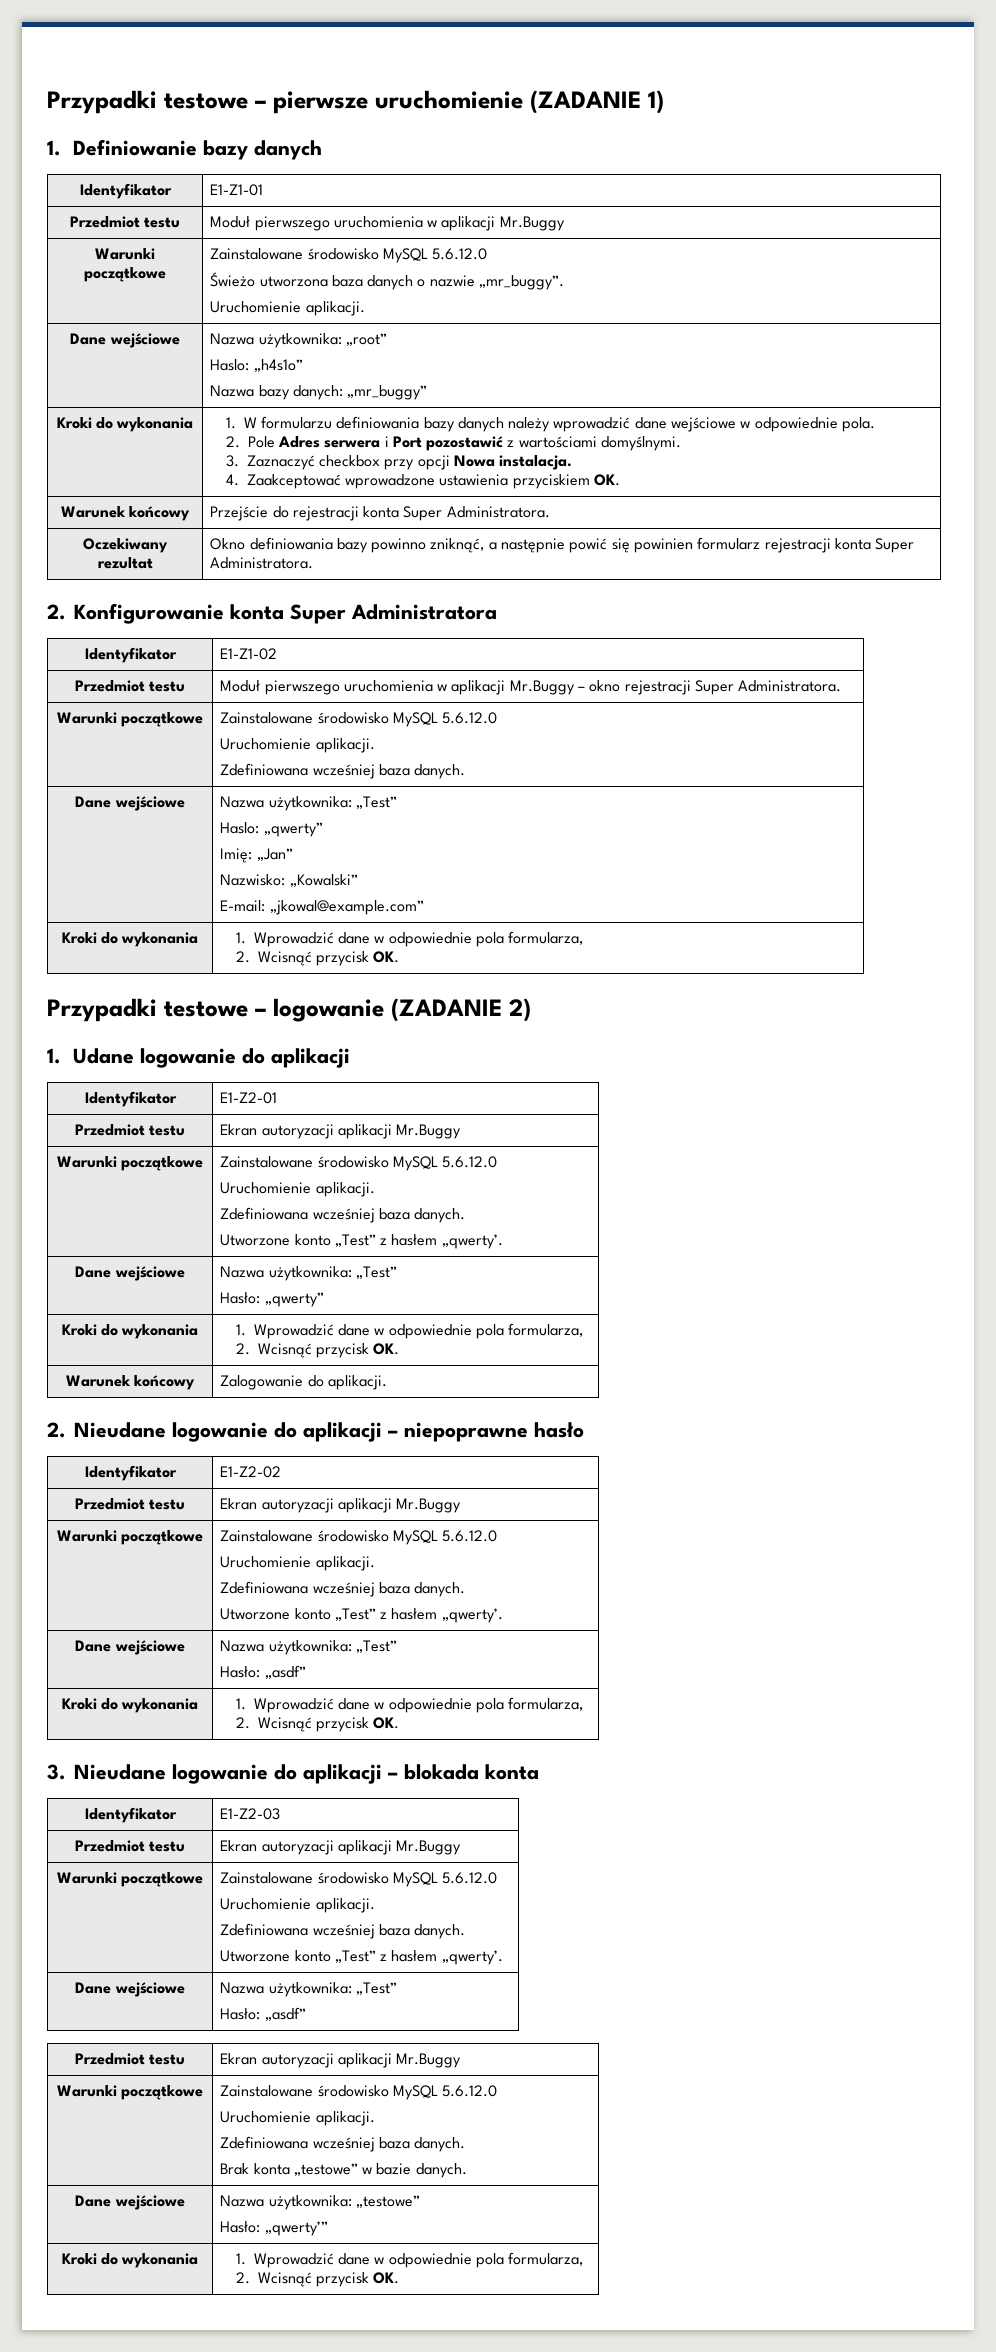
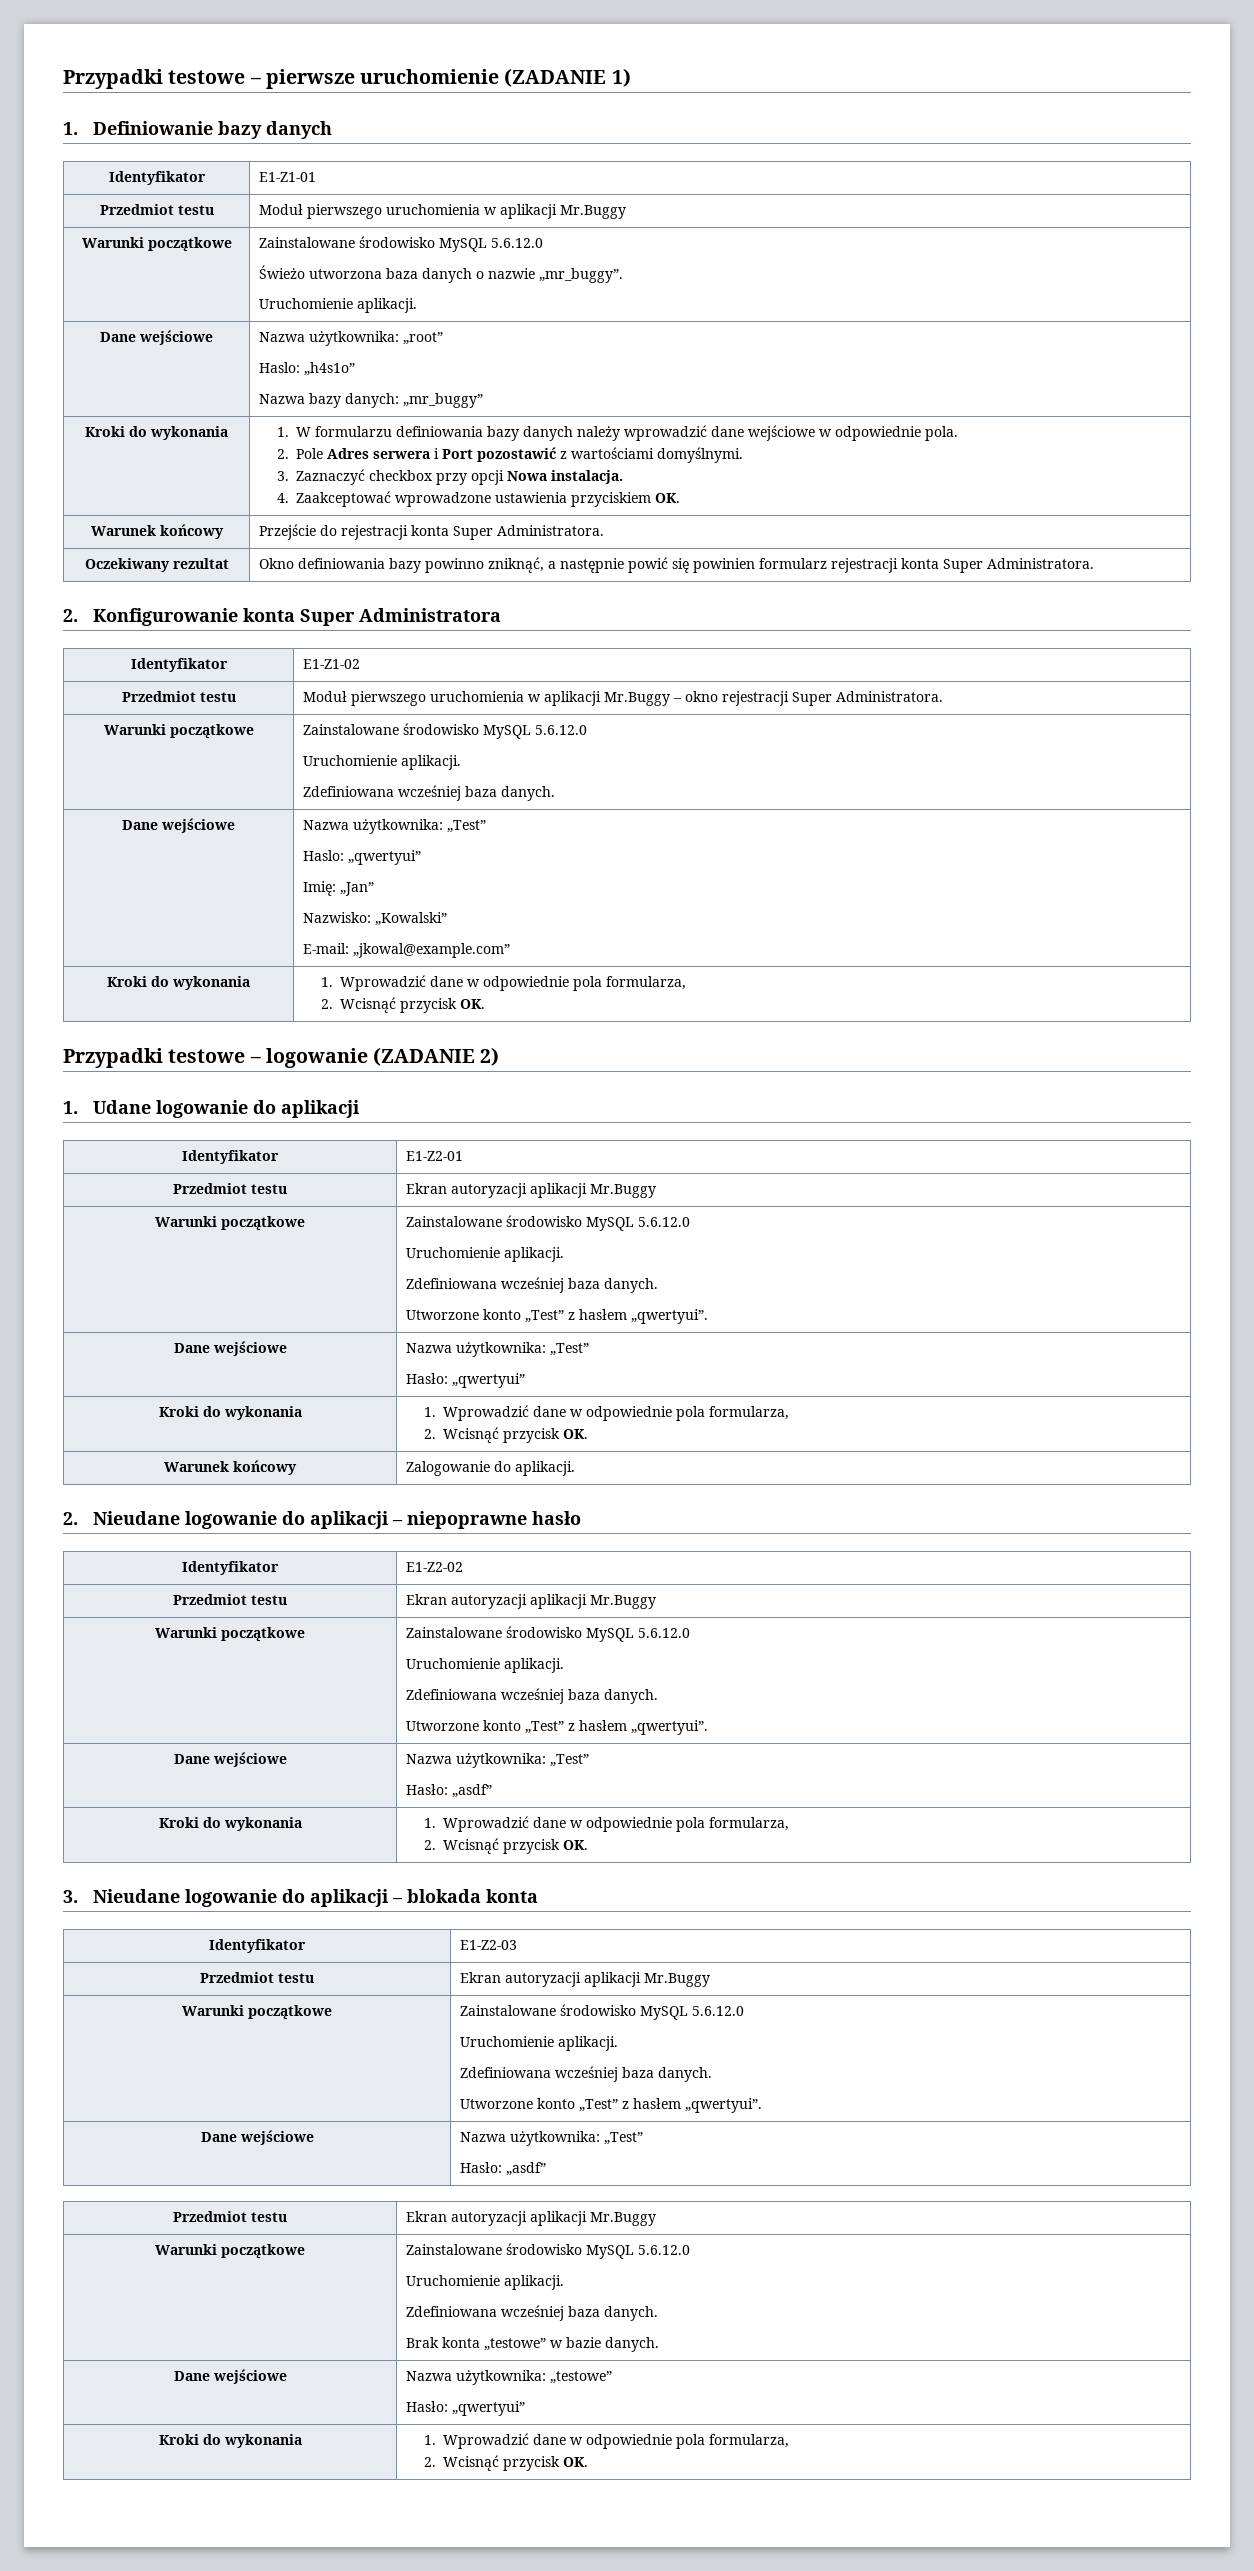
[263,822,323,837] „qwerty” -> [347,850,421,865] „qwertyui”
[441,1234,503,1249] [75,1266,185,1281] [220,1266,397,1281] [220,1292,324,1307] „qwerty’. // Dane wejściowe | Nazwa użytkownika: „Test” // Hasło: „qwerty” -> [630,1309,708,1324] [173,1341,287,1356] [405,1342,589,1357] [405,1373,525,1388] „qwertyui”. // Dane wejściowe | Nazwa użytkownika: „Test” // Hasło: „qwertyui”
[441,1608,503,1623] „qwerty’. -> [630,1720,708,1735] „qwertyui”.
[441,1950,503,1965] „qwerty’. -> [684,2098,762,2113] „qwertyui”.
[264,2221,328,2236] „qwerty’” -> [451,2401,525,2416] „qwertyui”

